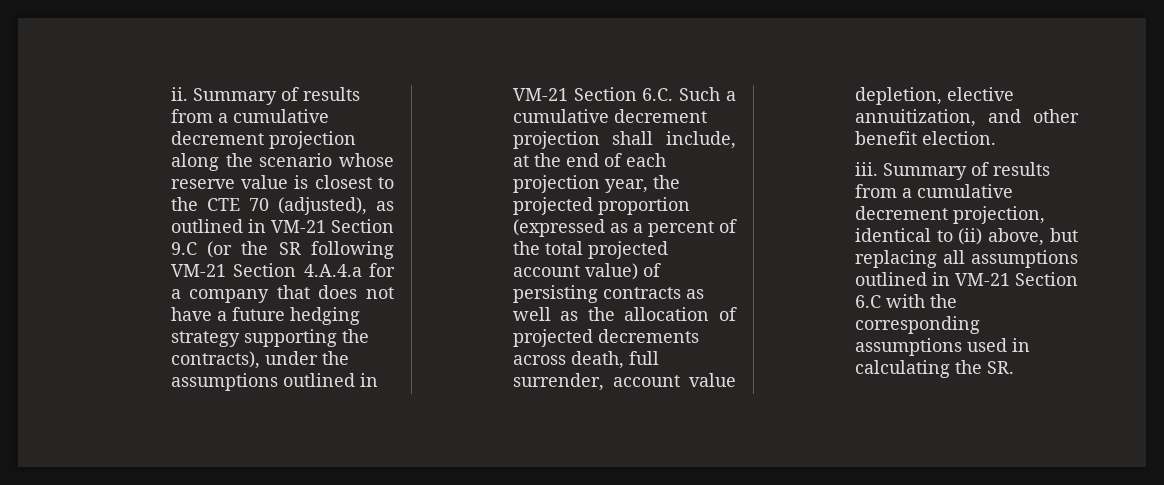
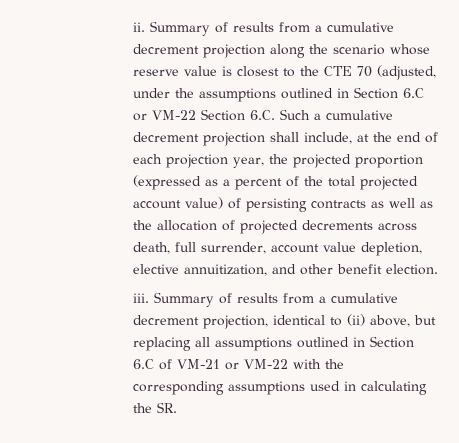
[277,197,394,215] [170,219,394,233] [170,241,394,259] [170,263,395,277] [170,285,394,303] [170,307,360,325] [170,329,369,347] [170,351,260,369] (adjusted), as outlined in VM-21 Section 9.C (or the SR following VM-21 Section 4.A.4.a for a company that does not have a future hedging strategy supporting the contracts), -> [376,65,436,80] (adjusted,
[512,88,568,101] VM-21 -> [353,87,424,99] [132,110,196,121] Section 6.C or VM-22
[954,272,1078,286] [854,295,881,308] VM-21 Section 6.C -> [369,336,414,348] [132,359,288,370] Section 6.C of VM-21 or VM-22

